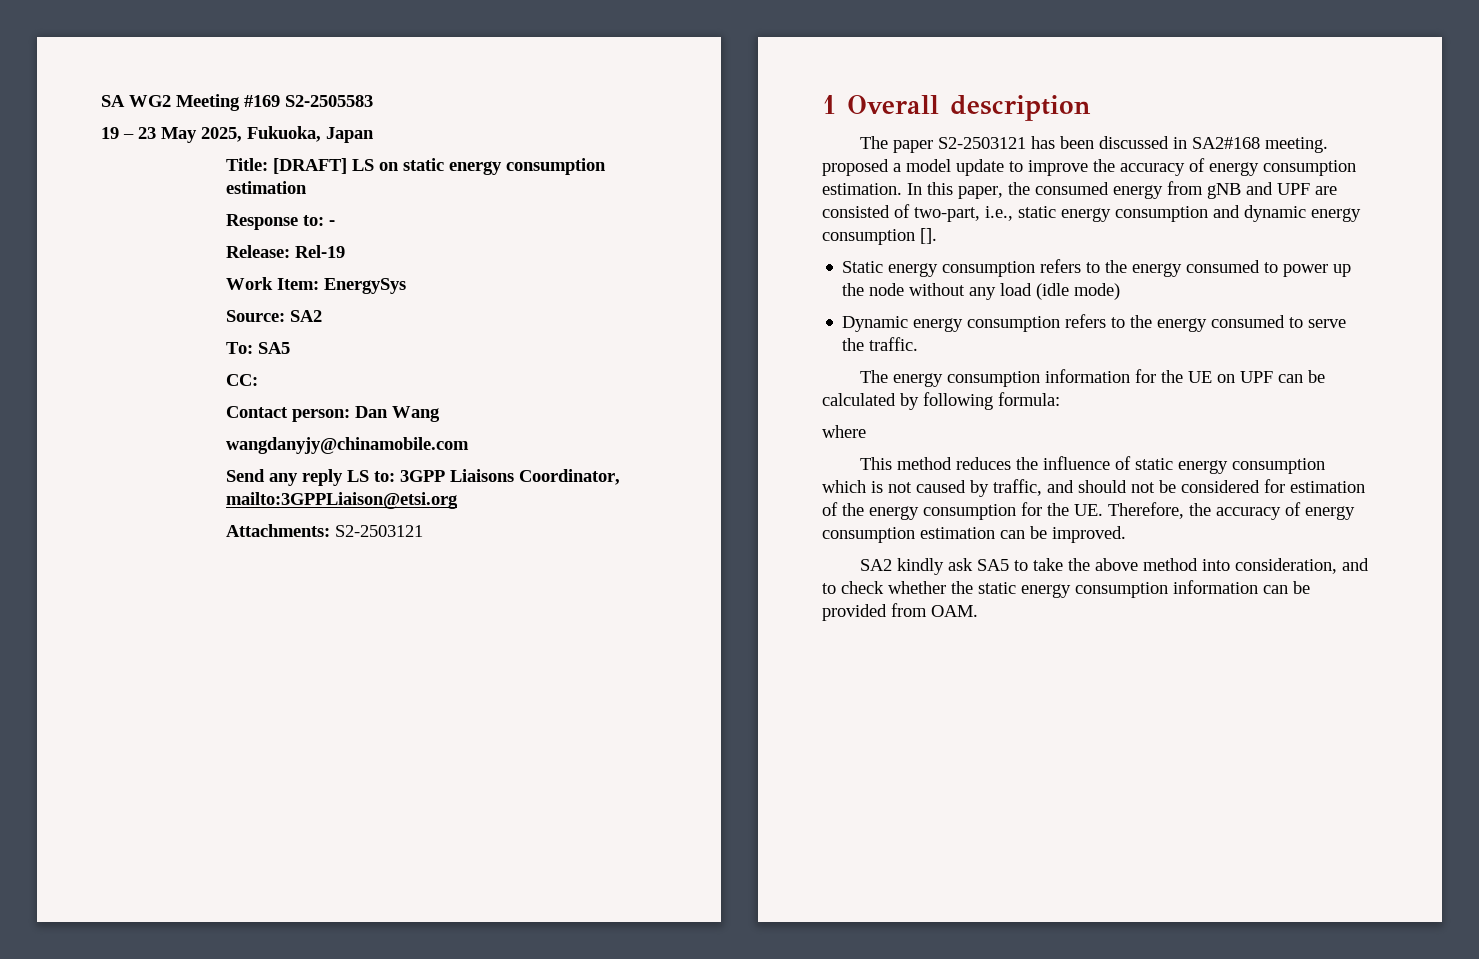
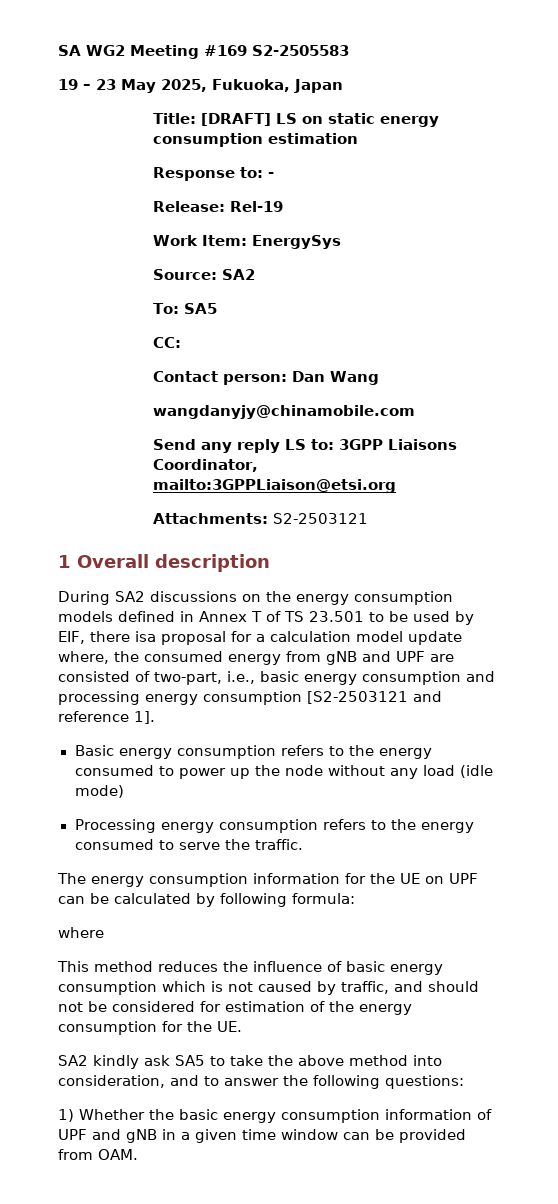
[859,136,1328,153] [822,158,1356,176] [822,182,1003,199] The paper S2-2503121 has been discussed in SA2#168 meeting. proposed a model update to improve the accuracy of energy consumption estimation. In this paper, -> [58,591,453,605] [58,611,474,625] [58,631,462,645] [58,651,109,664] During SA2 discussions on the energy consumption models defined in Annex T of TS 23.501 to be used by EIF, there isa proposal for a calculation model update where,
[1018,206,1056,218] static -> [260,671,299,682] basic
[1244,205,1361,222] [822,228,937,245] [842,261,884,273] dynamic energy consumption []. // Static -> [58,691,442,705] [58,711,155,724] [74,745,114,756] processing energy consumption [S2-2503121 and reference 1]. // Basic
[842,316,909,332] Dynamic -> [74,819,156,833] Processing
[1134,458,1173,470] static -> [346,961,385,972] basic
[1108,502,1355,520] [822,526,1126,543] Therefore, the accuracy of energy consumption estimation can be improved. -> (242, 1026) none
[841,580,1258,598] check whether the static energy consumption information -> [224,1075,464,1089] [58,1109,492,1123] [58,1129,338,1143] answer the following questions: // 1) Whether the basic energy consumption information of UPF and gNB in a given time window

